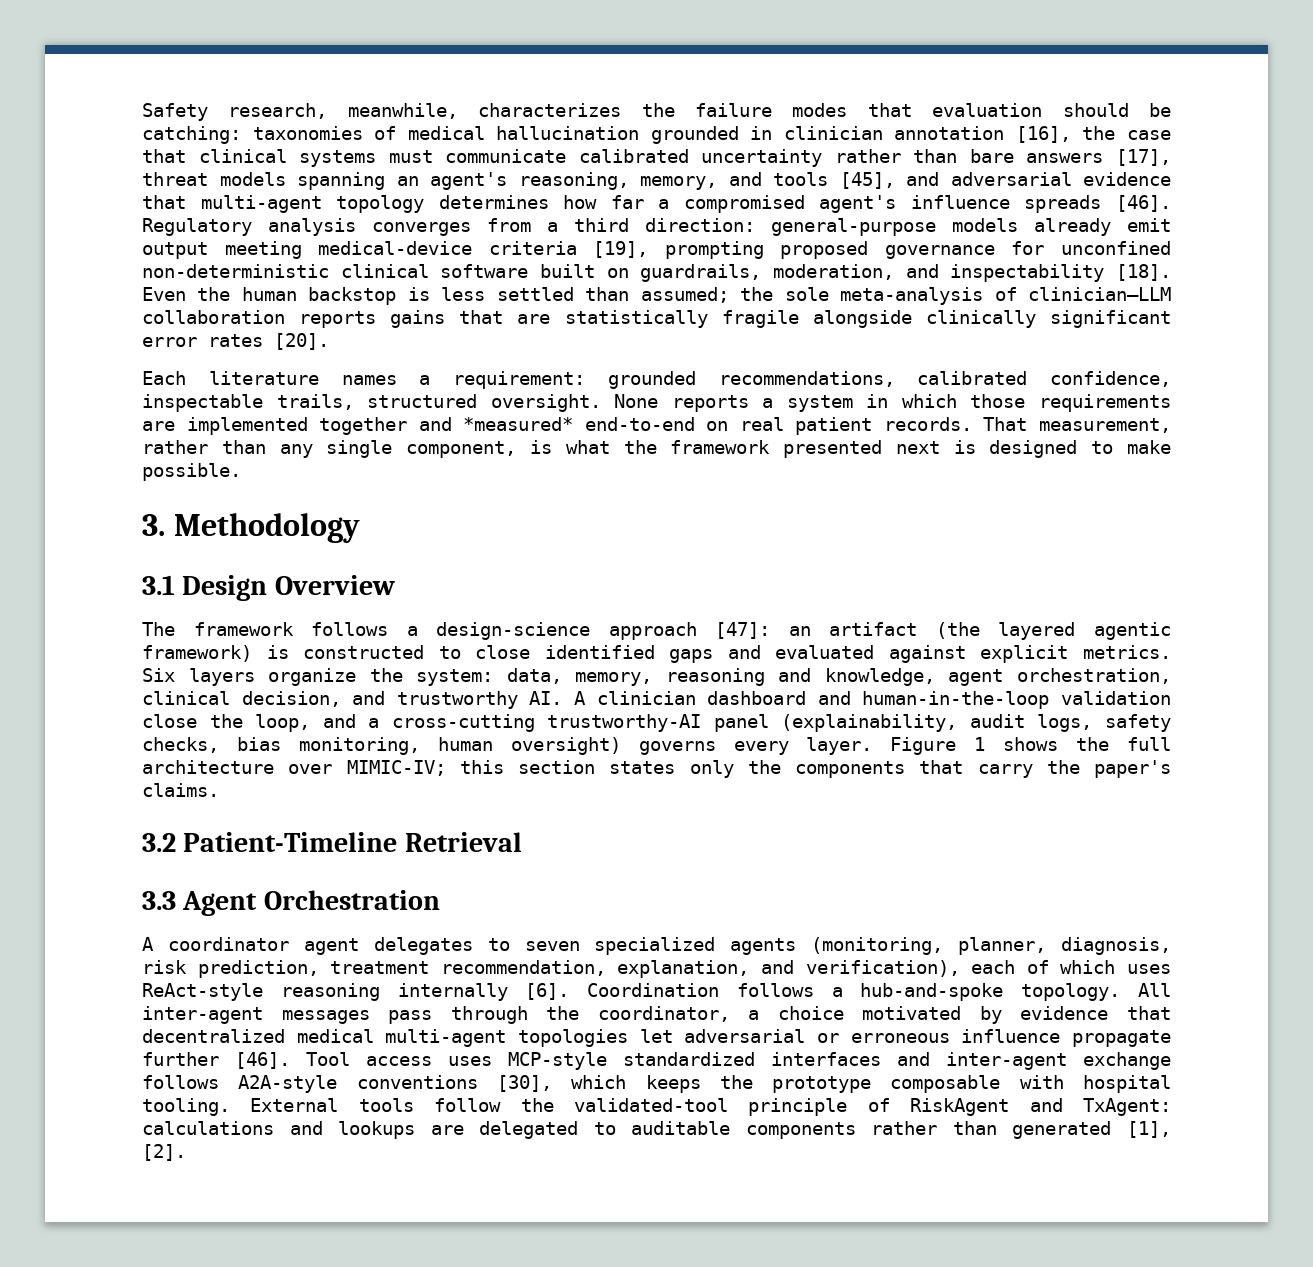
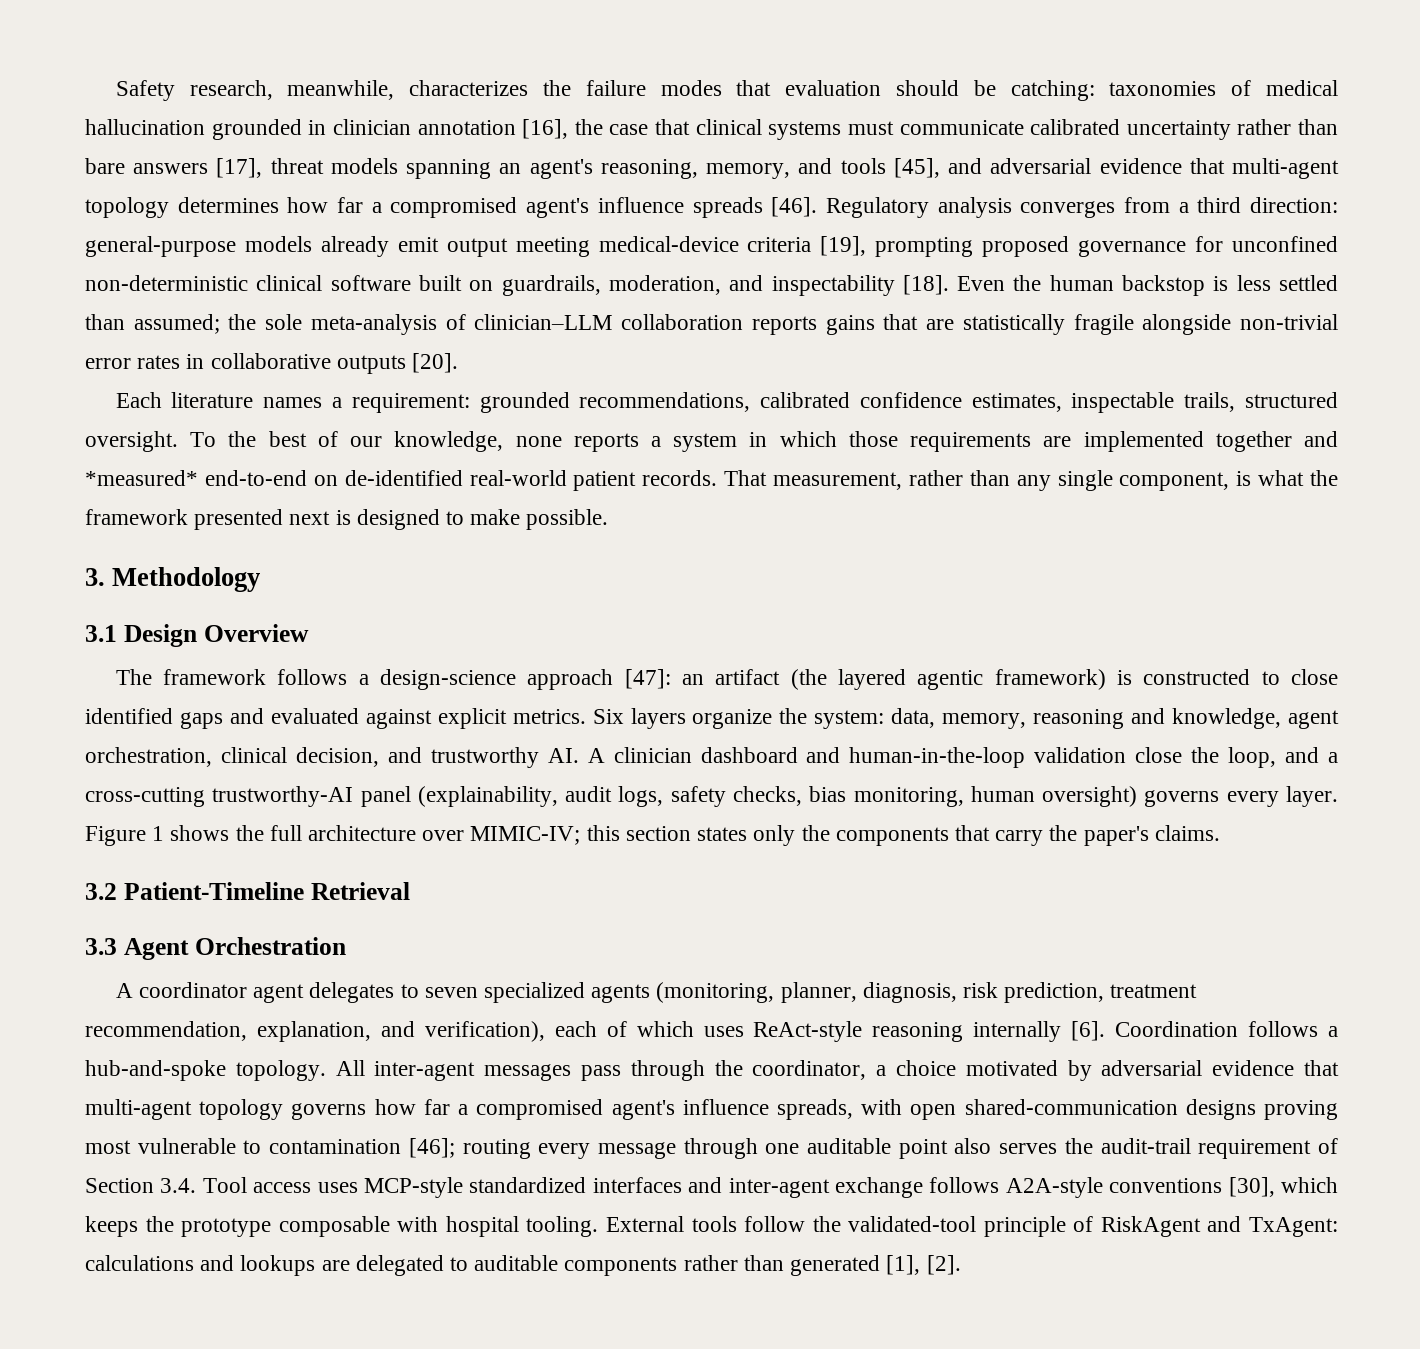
[925,310,1171,328] [142,334,263,347] clinically significant error rates -> [1240,314,1338,330] [85,353,406,374] non-trivial error rates in collaborative outputs
[1050,371,1171,387] confidence, -> [859,392,1062,412] confidence estimates,
[490,394,659,412] oversight. None -> [85,431,562,452] oversight. To the best of our knowledge, none
[739,417,784,431] real -> [344,470,567,486] de-identified real-world
[1020,1006,1171,1020] [142,1029,1171,1047] [142,1052,290,1069] evidence that decentralized medical multi-agent topologies let adversarial or erroneous influence propagate further [46]. -> [1101,1060,1339,1076] [85,1099,1338,1120] [85,1138,1339,1159] [85,1178,197,1193] adversarial evidence that multi-agent topology governs how far a compromised agent's influence spreads, with open shared-communication designs proving most vulnerable to contamination [46]; routing every message through one auditable point also serves the audit-trail requirement of Section 3.4.

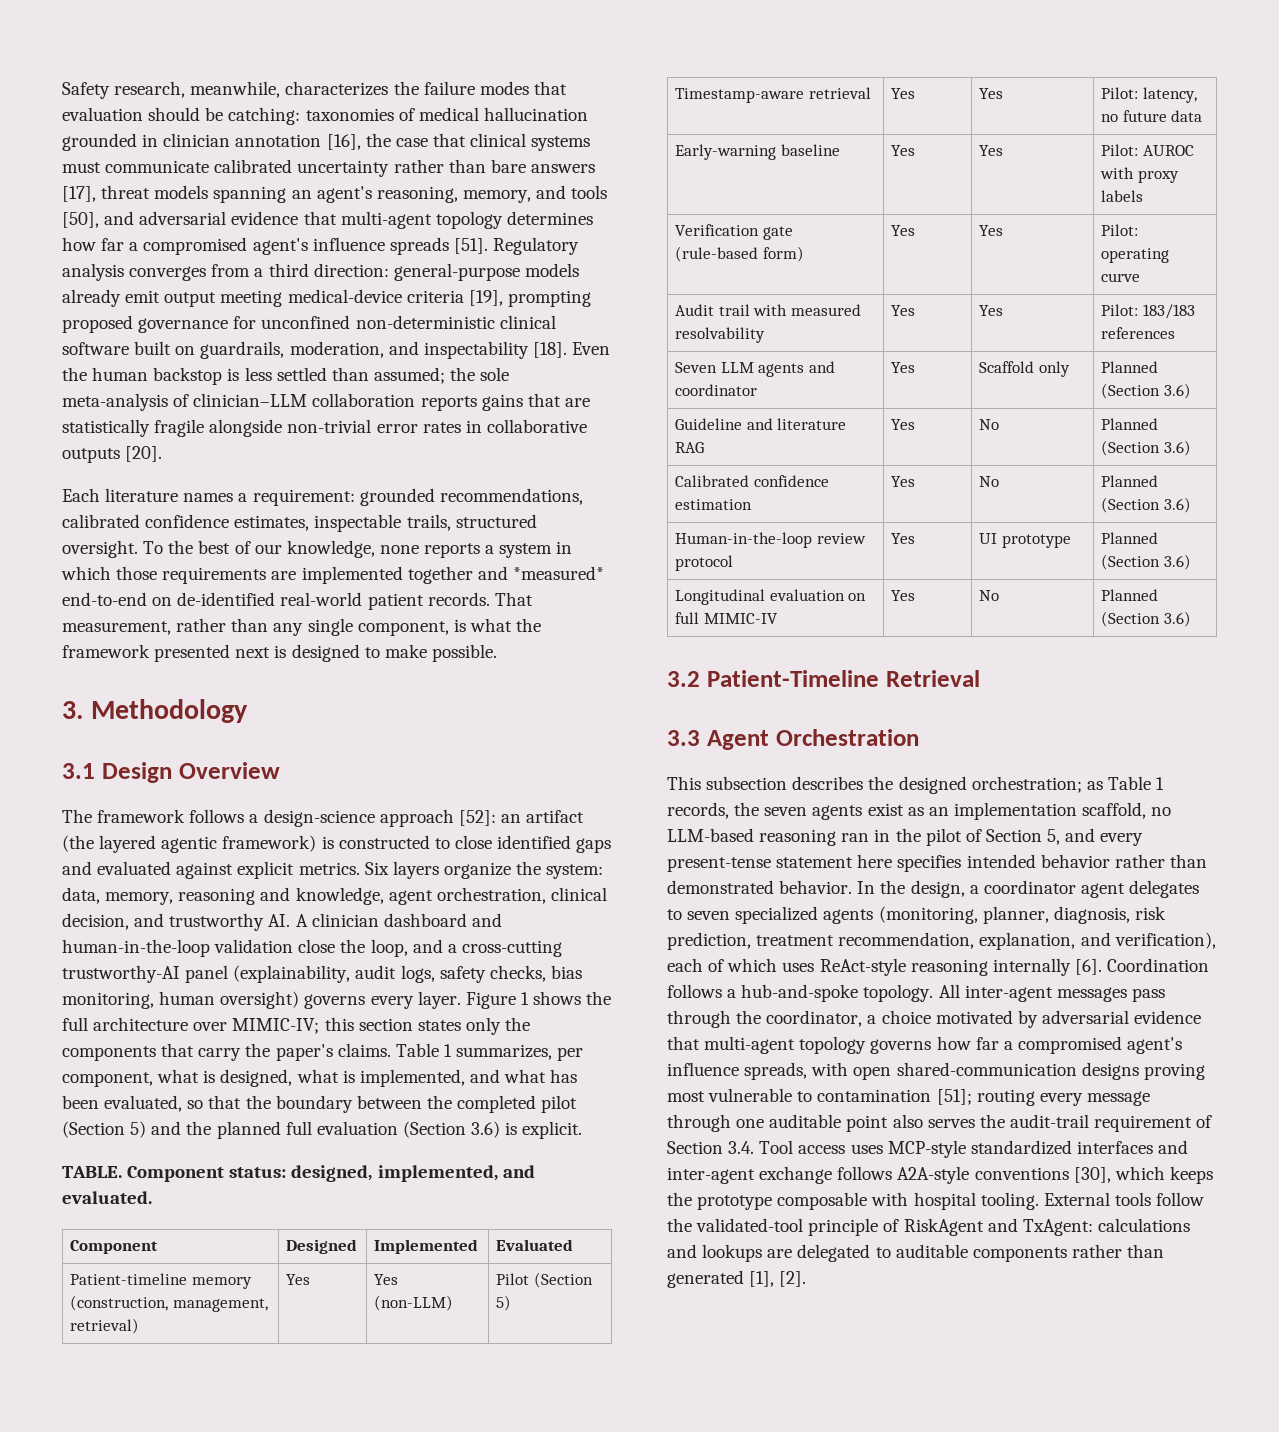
[893,158,940,178] [45], -> [62,212,99,228] [50],
[771,197,818,217] [46]. -> [453,238,488,254] [51].
[624,669,671,689] [47]: -> [458,810,496,826] [52]:
(1220, 833) none -> [395,1043,584,1061] [62,1069,578,1087] [62,1095,578,1113] [62,1121,583,1139] [62,1165,535,1182] [62,1191,152,1204] [70,1240,159,1254] [286,1239,358,1254] [374,1239,479,1254] [496,1239,574,1251] [70,1273,252,1289] [70,1295,268,1312] [70,1318,140,1334] [286,1274,311,1285] [374,1274,399,1285] [374,1295,454,1311] [496,1272,593,1288] [496,1295,512,1311] [675,87,871,103] [891,88,916,99] [979,88,1004,99] [1101,87,1197,103] [1101,110,1203,122] [675,144,840,160] [891,145,916,156] [979,145,1004,156] [1101,144,1194,156] [1100,167,1179,183] [1101,190,1144,202] [675,224,793,240] [675,246,804,262] [891,225,916,236] [979,225,1004,236] [1101,224,1139,236] [1101,248,1170,263] [1101,273,1141,282] [675,304,861,316] [675,327,766,343] [891,305,916,316] [979,305,1004,316] [1101,304,1195,319] [1101,327,1176,339] [675,361,835,377] [675,384,758,396] [891,362,916,373] [979,361,1070,377] [1101,361,1159,373] [1101,383,1191,399] [675,418,847,430] [675,442,705,453] [891,419,916,430] [979,419,1000,430] [1101,418,1159,430] [1101,440,1191,456] [675,475,829,487] [675,499,753,510] [891,476,916,487] [979,476,1000,487] [1101,475,1159,487] [1101,497,1191,513] [675,532,866,548] [675,555,734,571] [891,533,916,544] [979,533,1071,548] [1101,532,1159,544] [1101,554,1191,570] [675,589,867,605] [675,612,778,624] [891,590,916,601] [979,590,1000,601] [1101,589,1159,601] [1101,611,1191,627] Table 1 summarizes, per component, what is designed, what is implemented, and what has been evaluated, so that the boundary between the completed pilot (Section 5) and the planned full evaluation (Section 3.6) is explicit. // TABLE. Component status: designed, implemented, and evaluated. // Component | Designed | Implemented | Evaluated // Patient-timeline memory (construction, management, retrieval) | Yes | Yes (non-LLM) | Pilot (Section 5) // Timestamp-aware retrieval | Yes | Yes | Pilot: latency, no future data // Early-warning baseline | Yes | Yes | Pilot: AUROC with proxy labels // Verification gate (rule-based form) | Yes | Yes | Pilot: operating curve // Audit trail with measured resolvability | Yes | Yes | Pilot: 183/183 references // Seven LLM agents and coordinator | Yes | Scaffold only | Planned (Section 3.6) // Guideline and literature RAG | Yes | No | Planned (Section 3.6) // Calibrated confidence estimation | Yes | No | Planned (Section 3.6) // Human-in-the-loop review protocol | Yes | UI prototype | Planned (Section 3.6) // Longitudinal evaluation on full MIMIC-IV | Yes | No | Planned (Section 3.6)
[115,983,133,998] A -> [667,776,1165,794] [667,802,1172,820] [667,828,1144,846] [667,854,1207,872] [667,880,979,898] This subsection describes the designed orchestration; as Table 1 records, the seven agents exist as an implementation scaffold, no LLM-based reasoning ran in the pilot of Section 5, and every present-tense statement here specifies intended behavior rather than demonstrated behavior. In the design, a
[408,1138,455,1158] [46]; -> [936,1089,972,1105] [51];

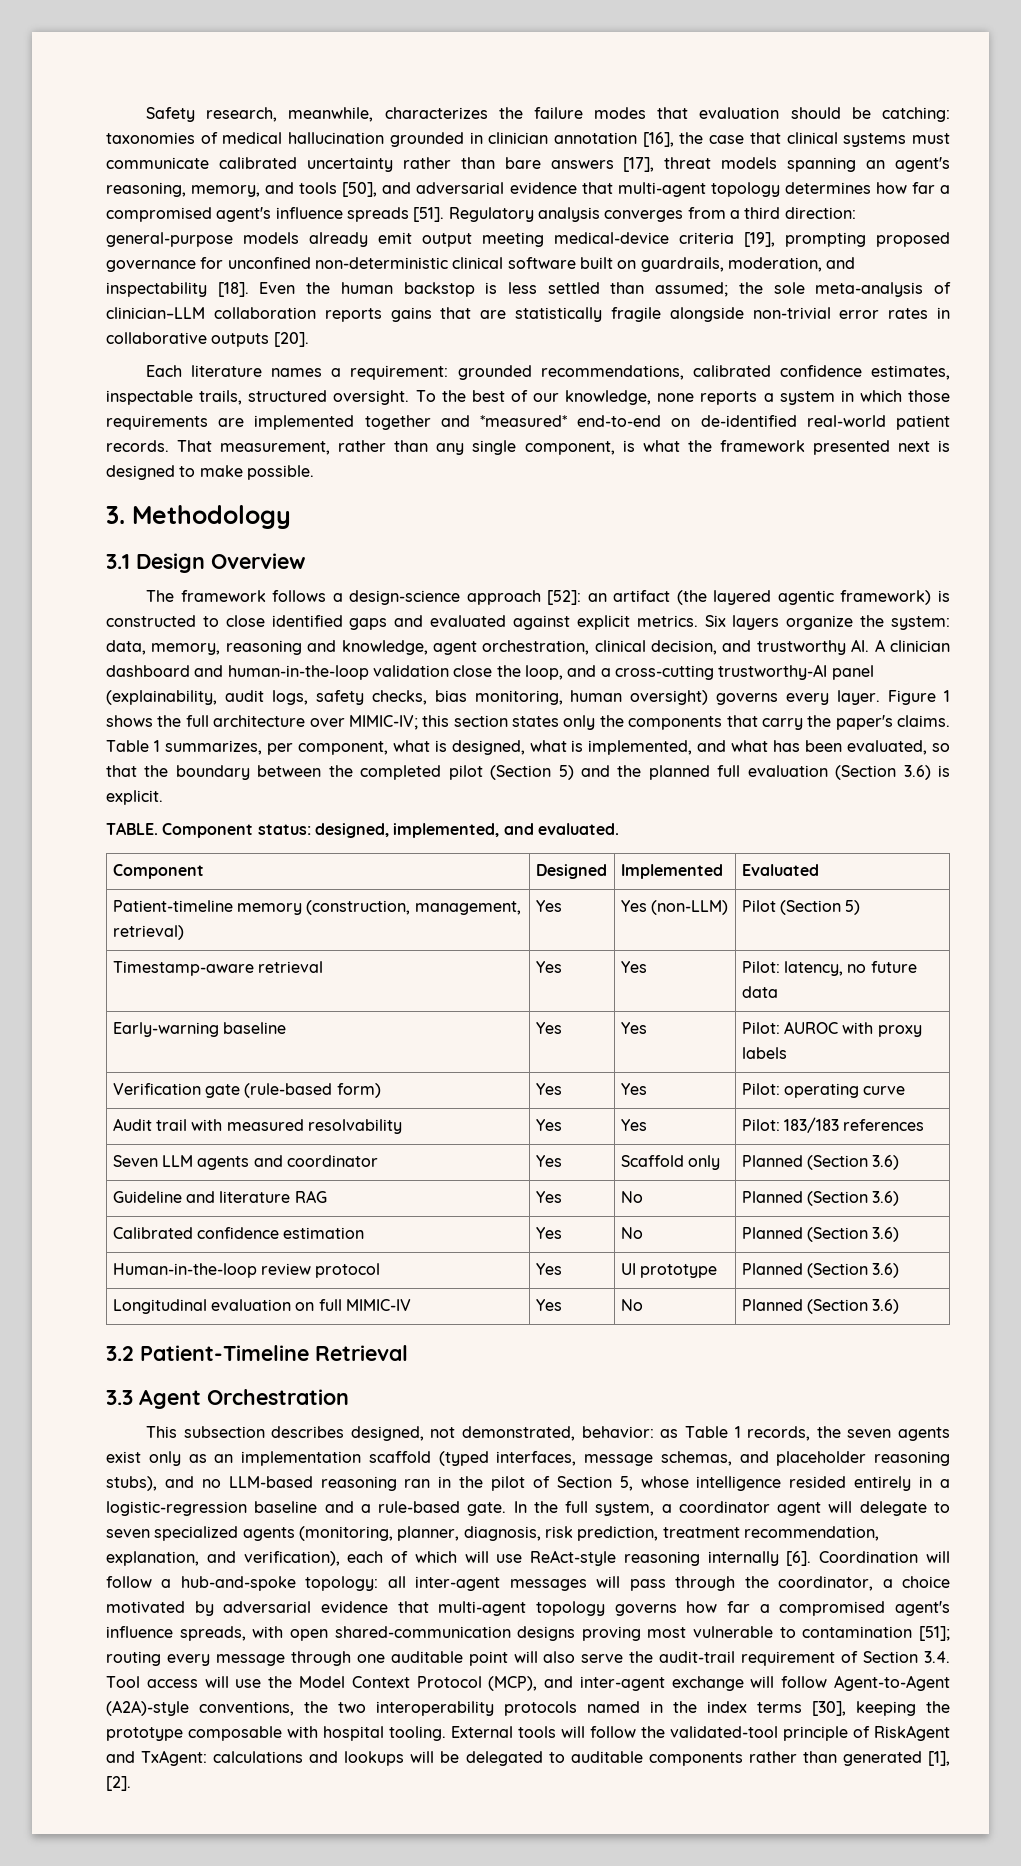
[868,776,1082,794] the designed orchestration; -> [350,1426,654,1441] designed, not demonstrated, behavior:
(904, 809) none -> [148,1451,181,1466] only
[1082,802,1147,819] scaffold, -> [368,1451,950,1466] [106,1476,194,1491] scaffold (typed interfaces, message schemas, and placeholder reasoning stubs), and
[1065,828,1144,846] [667,854,1207,872] [667,880,965,898] and every present-tense statement here specifies intended behavior rather than demonstrated behavior. In the design, -> [640,1476,950,1491] [106,1501,655,1516] whose intelligence resided entirely in a logistic-regression baseline and a rule-based gate. In the full system,
[1129,880,1200,898] delegates -> [828,1501,927,1516] will delegate
[782,962,815,972] uses -> [464,1551,523,1563] will use
[667,984,960,1002] follows a hub-and-spoke topology. All -> [925,1551,950,1563] [106,1576,406,1591] will follow a hub-and-spoke topology: all
(1127, 994) none -> [596,1576,621,1588] will
[892,1114,975,1128] also serves -> [513,1651,624,1663] will also serve
[850,1140,1189,1158] [667,1166,1213,1184] uses MCP-style standardized interfaces and inter-agent exchange follows A2A-style conventions [30], which keeps -> [204,1675,951,1691] [106,1700,916,1716] will use the Model Context Protocol (MCP), and inter-agent exchange will follow Agent-to-Agent (A2A)-style conventions, the two interoperability protocols named in the index terms [30], keeping
(1151, 1199) none -> [561,1726,585,1738] will
[767,1249,793,1258] are -> [410,1751,460,1763] will be

